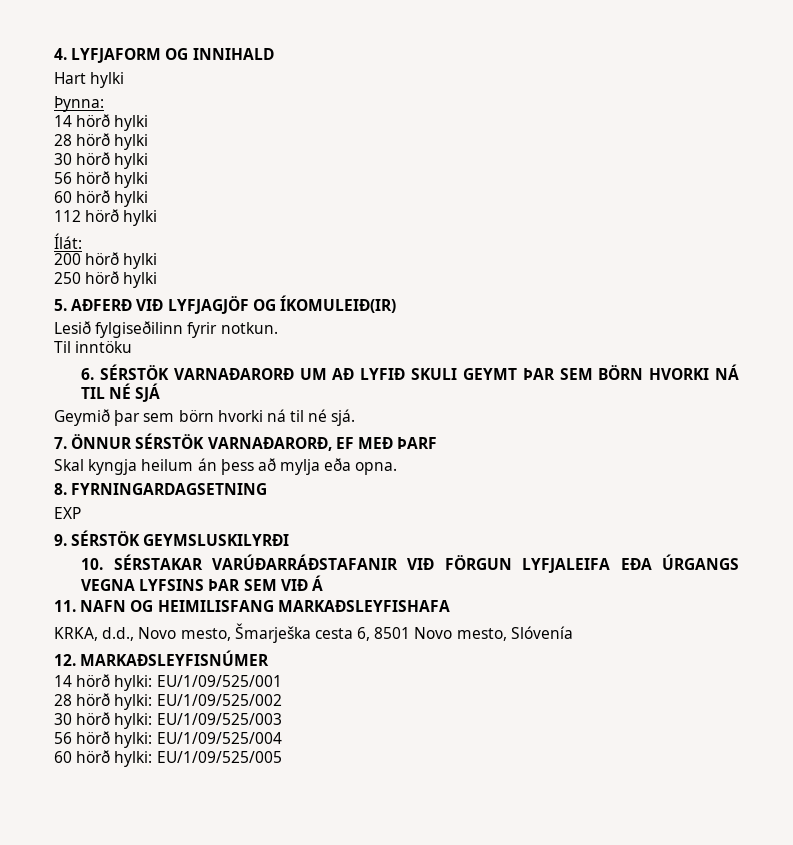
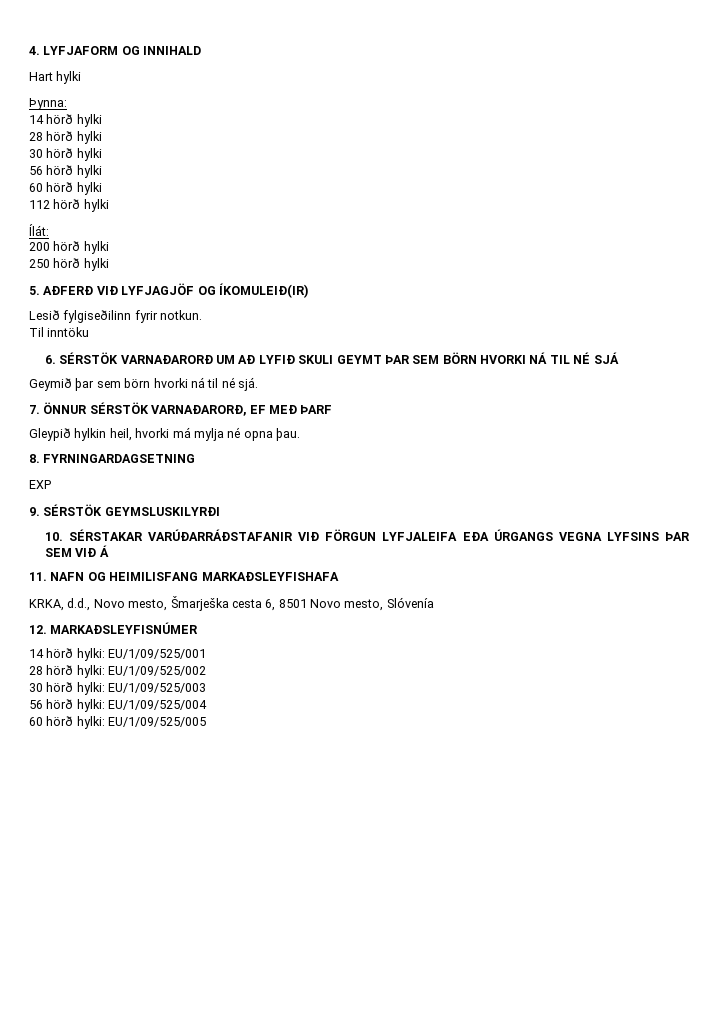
[54,458,398,475] Skal kyngja heilum án þess að mylja eða opna. -> [29,427,300,441] Gleypið hylkin heil, hvorki má mylja né opna þau.

